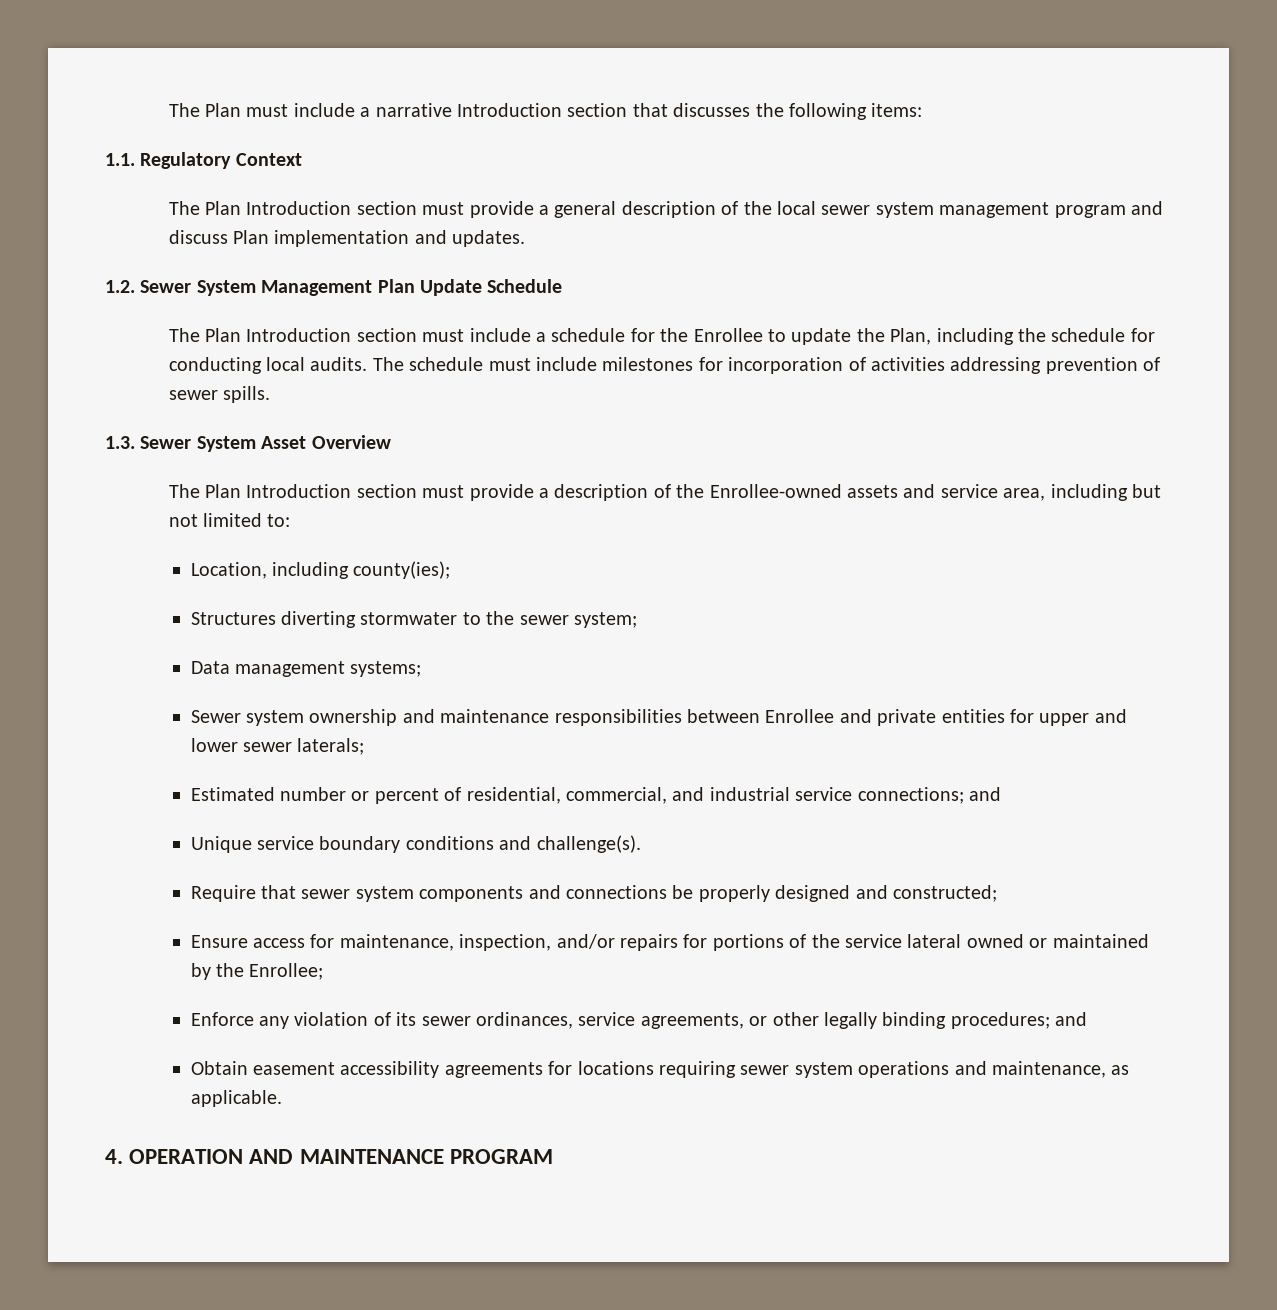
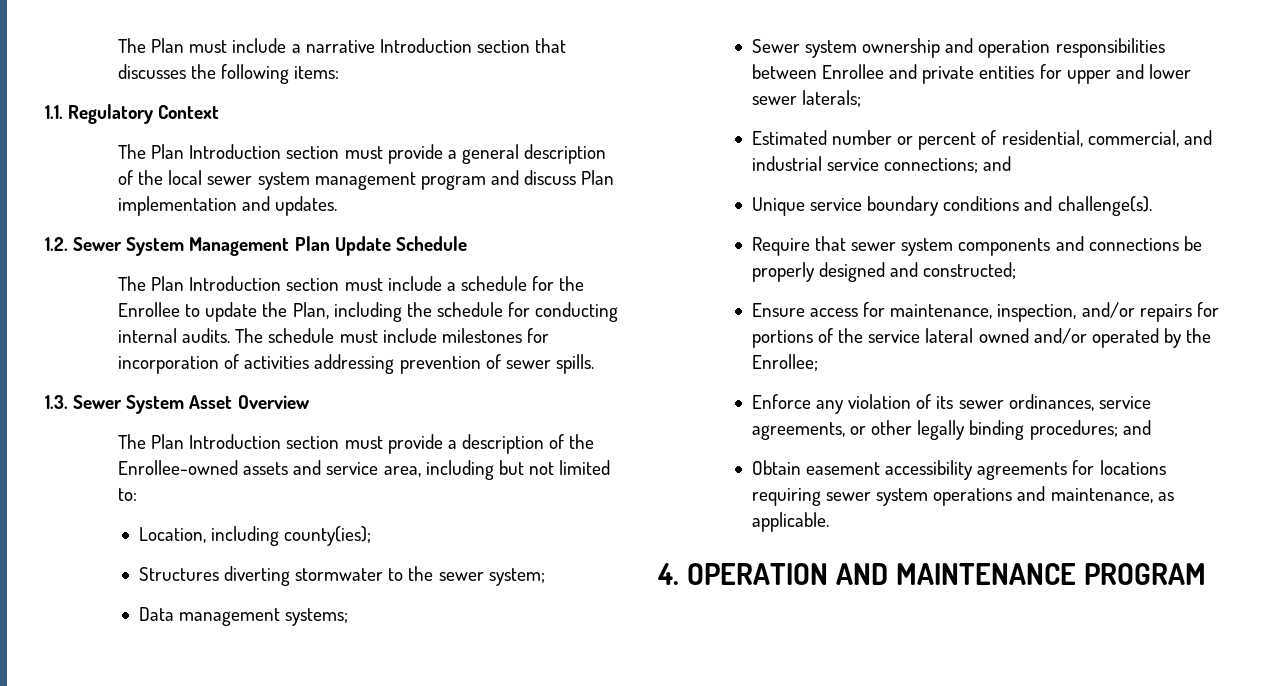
[266,357,306,371] local -> [117,328,177,343] internal
[440,709,550,723] maintenance -> [978,40,1051,58] operation
[1029,934,1149,948] or maintained -> [1033,328,1159,348] and/or operated

